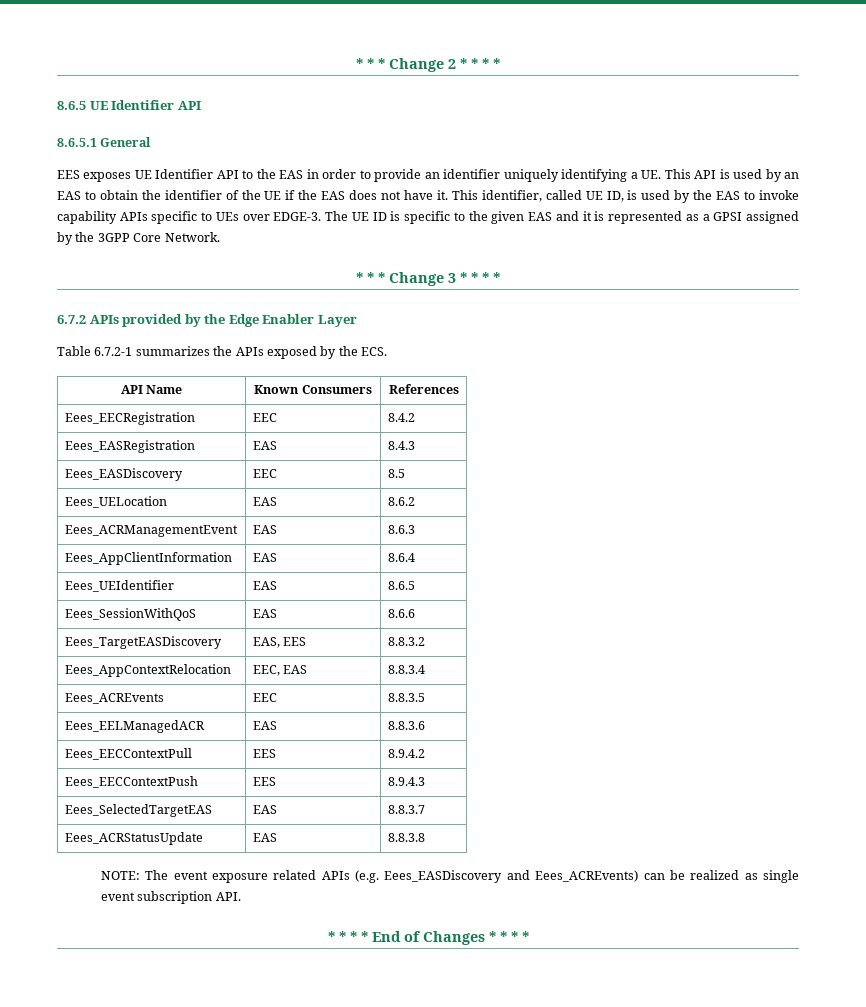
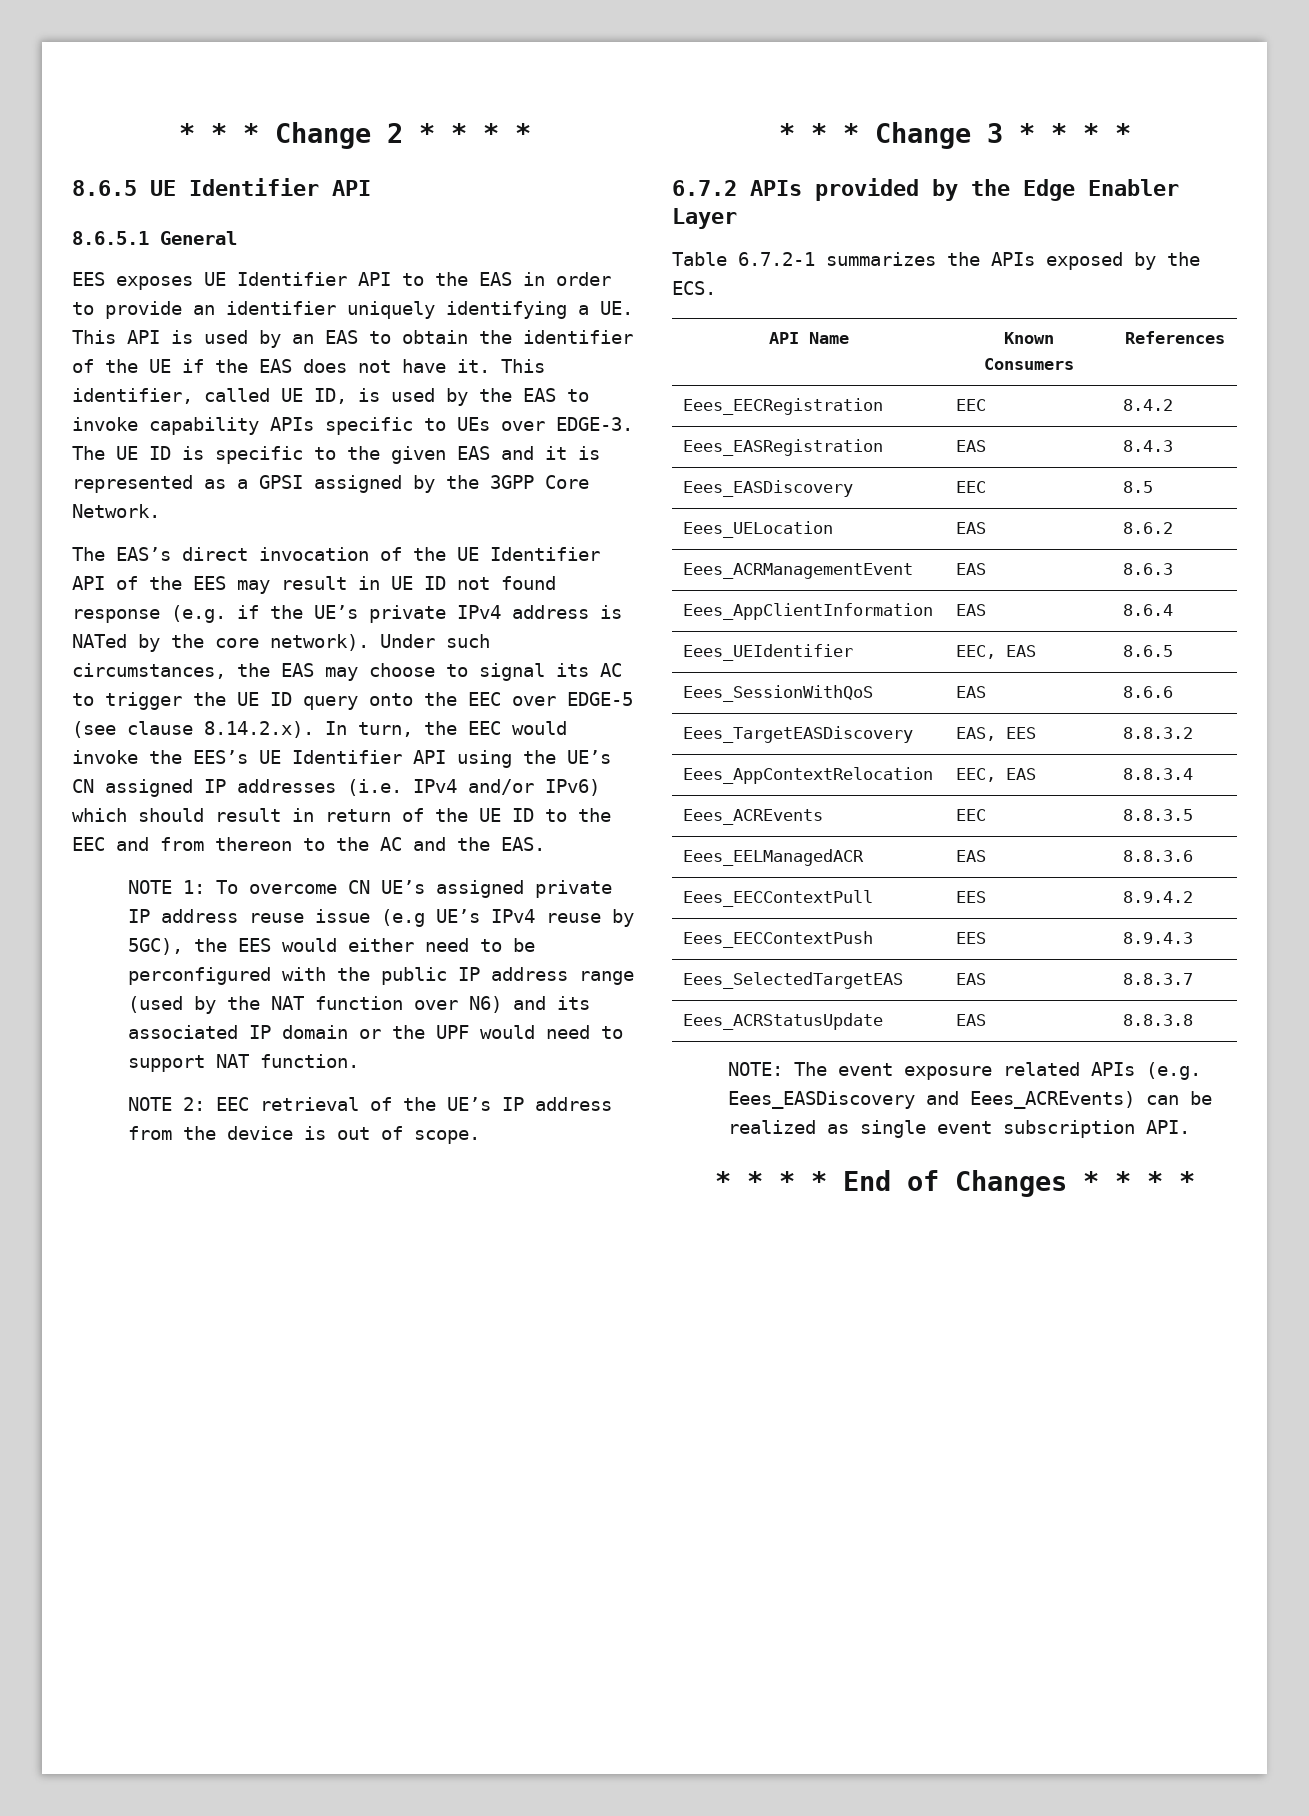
(220, 237) none -> [72,547,600,561] [72,576,556,594] [72,605,622,623] [72,634,490,652] [72,663,622,681] [72,692,633,710] [72,721,567,738] [72,750,611,768] [72,779,600,797] [72,808,611,822] [72,837,545,851] [127,880,612,898] [127,909,634,927] [127,938,535,955] [127,967,634,985] [127,996,590,1014] [127,1025,623,1039] [127,1054,359,1072] [127,1097,612,1111] [127,1126,480,1144] // The EAS’s direct invocation of the UE Identifier API of the EES may result in UE ID not found response (e.g. if the UE’s private IPv4 address is NATed by the core network). Under such circumstances, the EAS may choose to signal its AC to trigger the UE ID query onto the EEC over EDGE-5 (see clause 8.14.2.x). In turn, the EEC would invoke the EES’s UE Identifier API using the UE’s CN assigned IP addresses (i.e. IPv4 and/or IPv6) which should result in return of the UE ID to the EEC and from thereon to the AC and the EAS. // NOTE 1: To overcome CN UE’s assigned private IP address reuse issue (e.g UE’s IPv4 reuse by 5GC), the EES would either need to be perconfigured with the public IP address range (used by the NAT function over N6) and its associated IP domain or the UPF would need to support NAT function. // NOTE 2: EEC retrieval of the UE’s IP address from the device is out of scope.
(174, 586) none -> [956,645,997,659] EEC,

